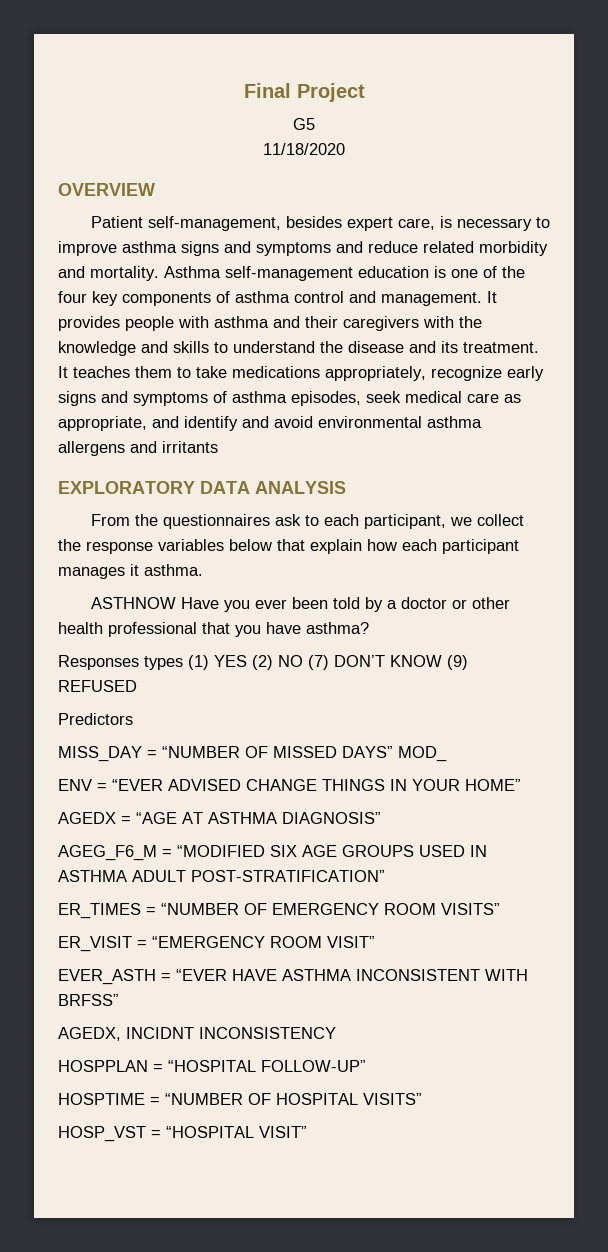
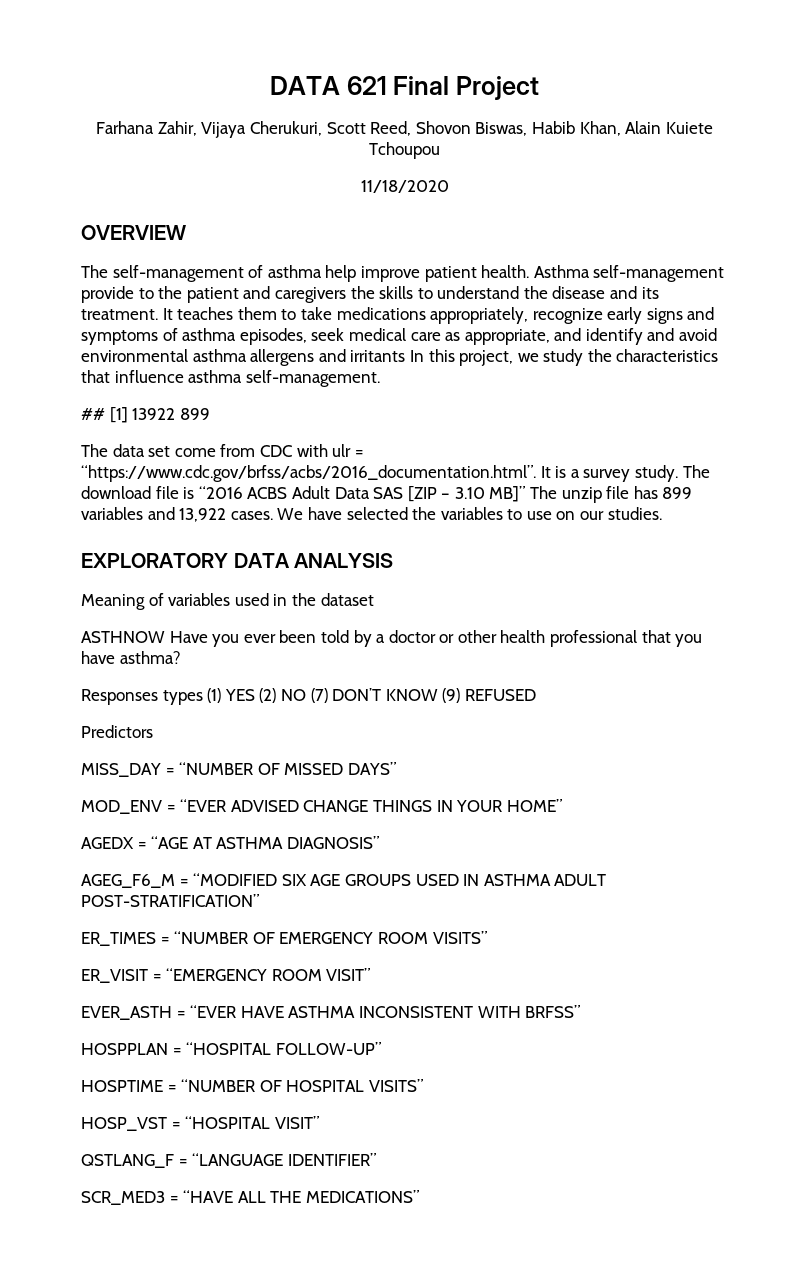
(243, 90) none -> [269,76,387,95] DATA 621
[293,118,315,130] [263,143,345,155] [58,183,155,196] [90,216,550,231] [58,241,548,256] [58,266,525,281] [58,291,497,306] [58,316,482,331] [58,341,168,356] G5 // 11/18/2020 // OVERVIEW // Patient self-management, besides expert care, is necessary to improve asthma signs and symptoms and reduce related morbidity and mortality. Asthma self-management education is one of the four key components of asthma control and management. It provides people with asthma and their caregivers with the knowledge and -> [96,121,713,138] [369,142,440,159] [360,180,449,193] [81,225,186,240] [81,265,725,282] [81,286,375,303] Farhana Zahir, Vijaya Cherukuri, Scott Reed, Shovon Biswas, Habib Khan, Alain Kuiete Tchoupou // 11/18/2020 // OVERVIEW // The self-management of asthma help improve patient health. Asthma self-management provide to the patient and caregivers the
[58,481,346,494] [90,514,524,529] [58,539,519,554] [58,564,203,579] // EXPLORATORY DATA ANALYSIS // From the questionnaires ask to each participant, we collect the response variables below that explain how each participant manages it asthma. -> [409,349,719,366] [81,370,380,387] [81,407,210,423] [81,444,364,457] [81,465,710,482] [81,486,693,503] [81,507,662,522] [81,553,394,568] [81,593,374,610] In this project, we study the characteristics that influence asthma self-management. // ## [1] 13922 899 // The data set come from CDC with ulr = “https://www.cdc.gov/brfss/acbs/2016_documentation.html”. It is a survey study. The download file is “2016 ACBS Adult Data SAS [ZIP – 3.10 MB]” The unzip file has 899 variables and 13,922 cases. We have selected the variables to use on our studies. // EXPLORATORY DATA ANALYSIS // Meaning of variables used in the dataset
[398,746,447,762] [58,779,92,791] MOD_ // ENV -> [81,800,162,814] // MOD_ENV
[58,1027,336,1041] // AGEDX, INCIDNT INCONSISTENCY -> (581, 1011) none
(307, 1132) none -> [81,1153,376,1168] [81,1190,419,1205] // QSTLANG_F = “LANGUAGE IDENTIFIER” // SCR_MED3 = “HAVE ALL THE MEDICATIONS”

